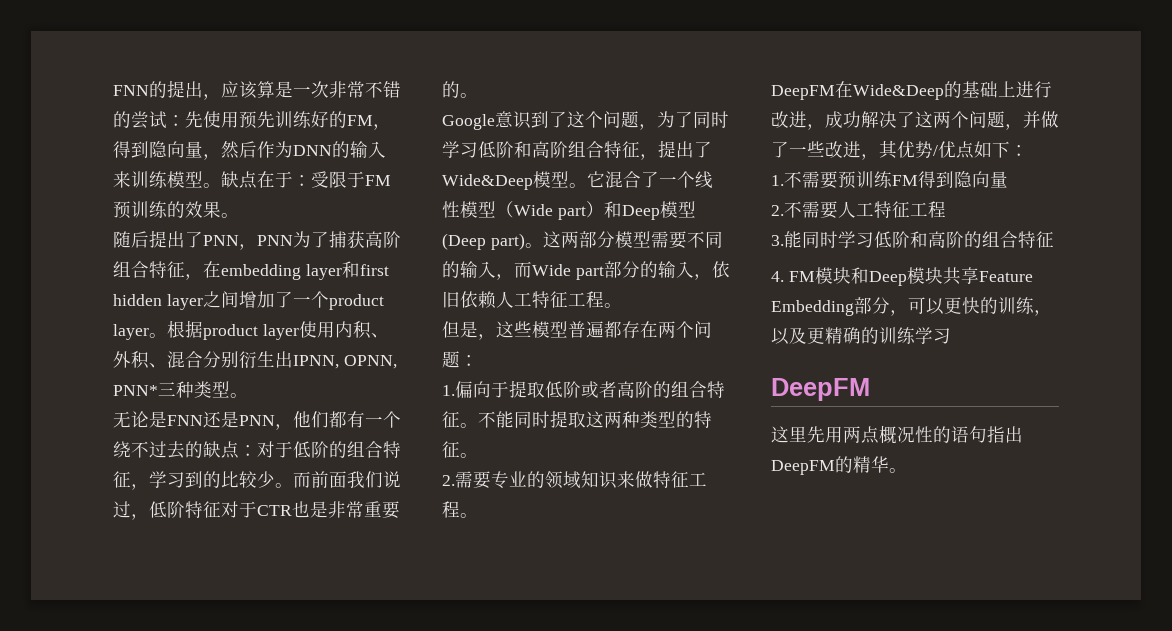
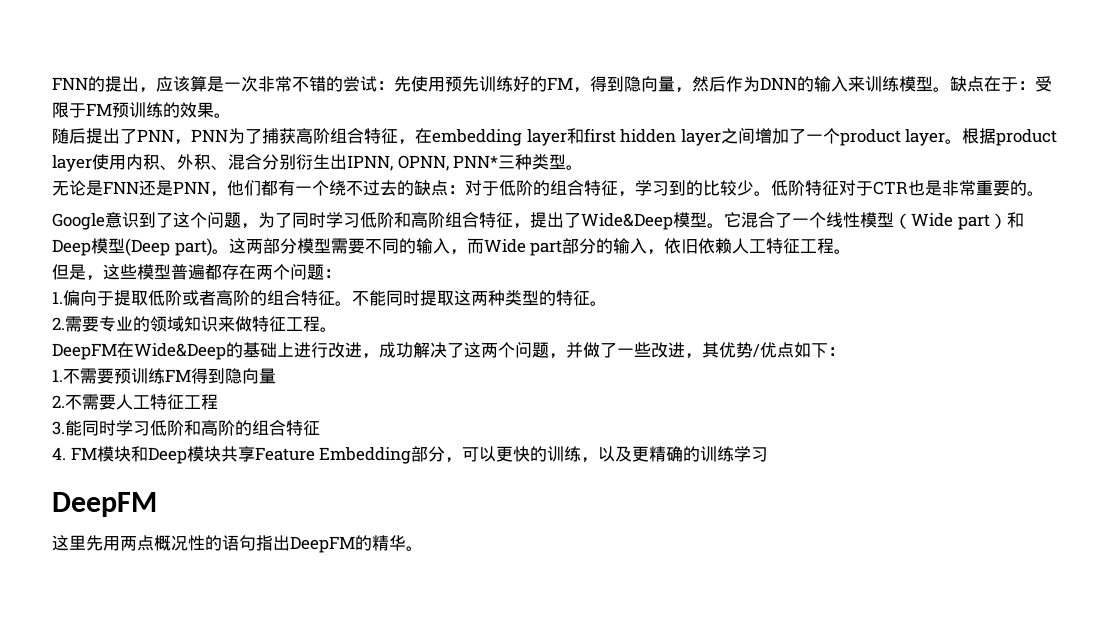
[293,471,401,488] [113,501,149,520] 而前面我们说过， -> (771, 193) none

